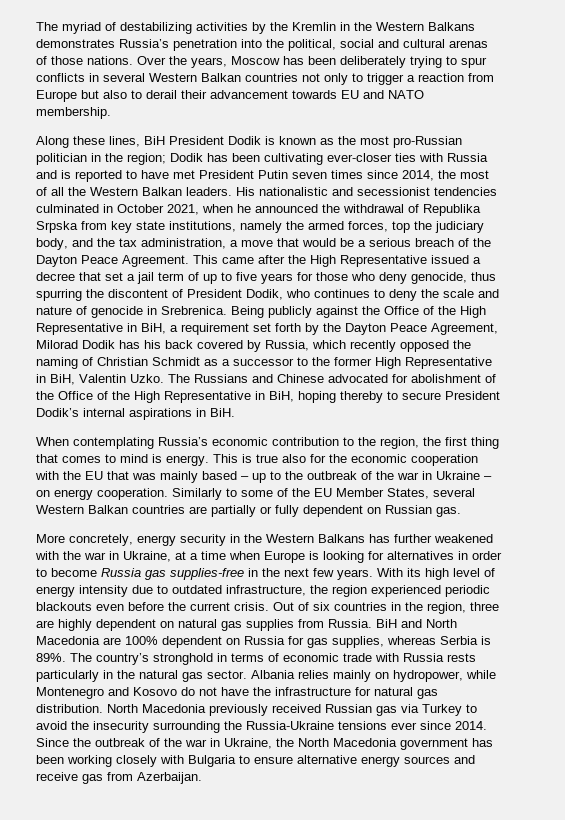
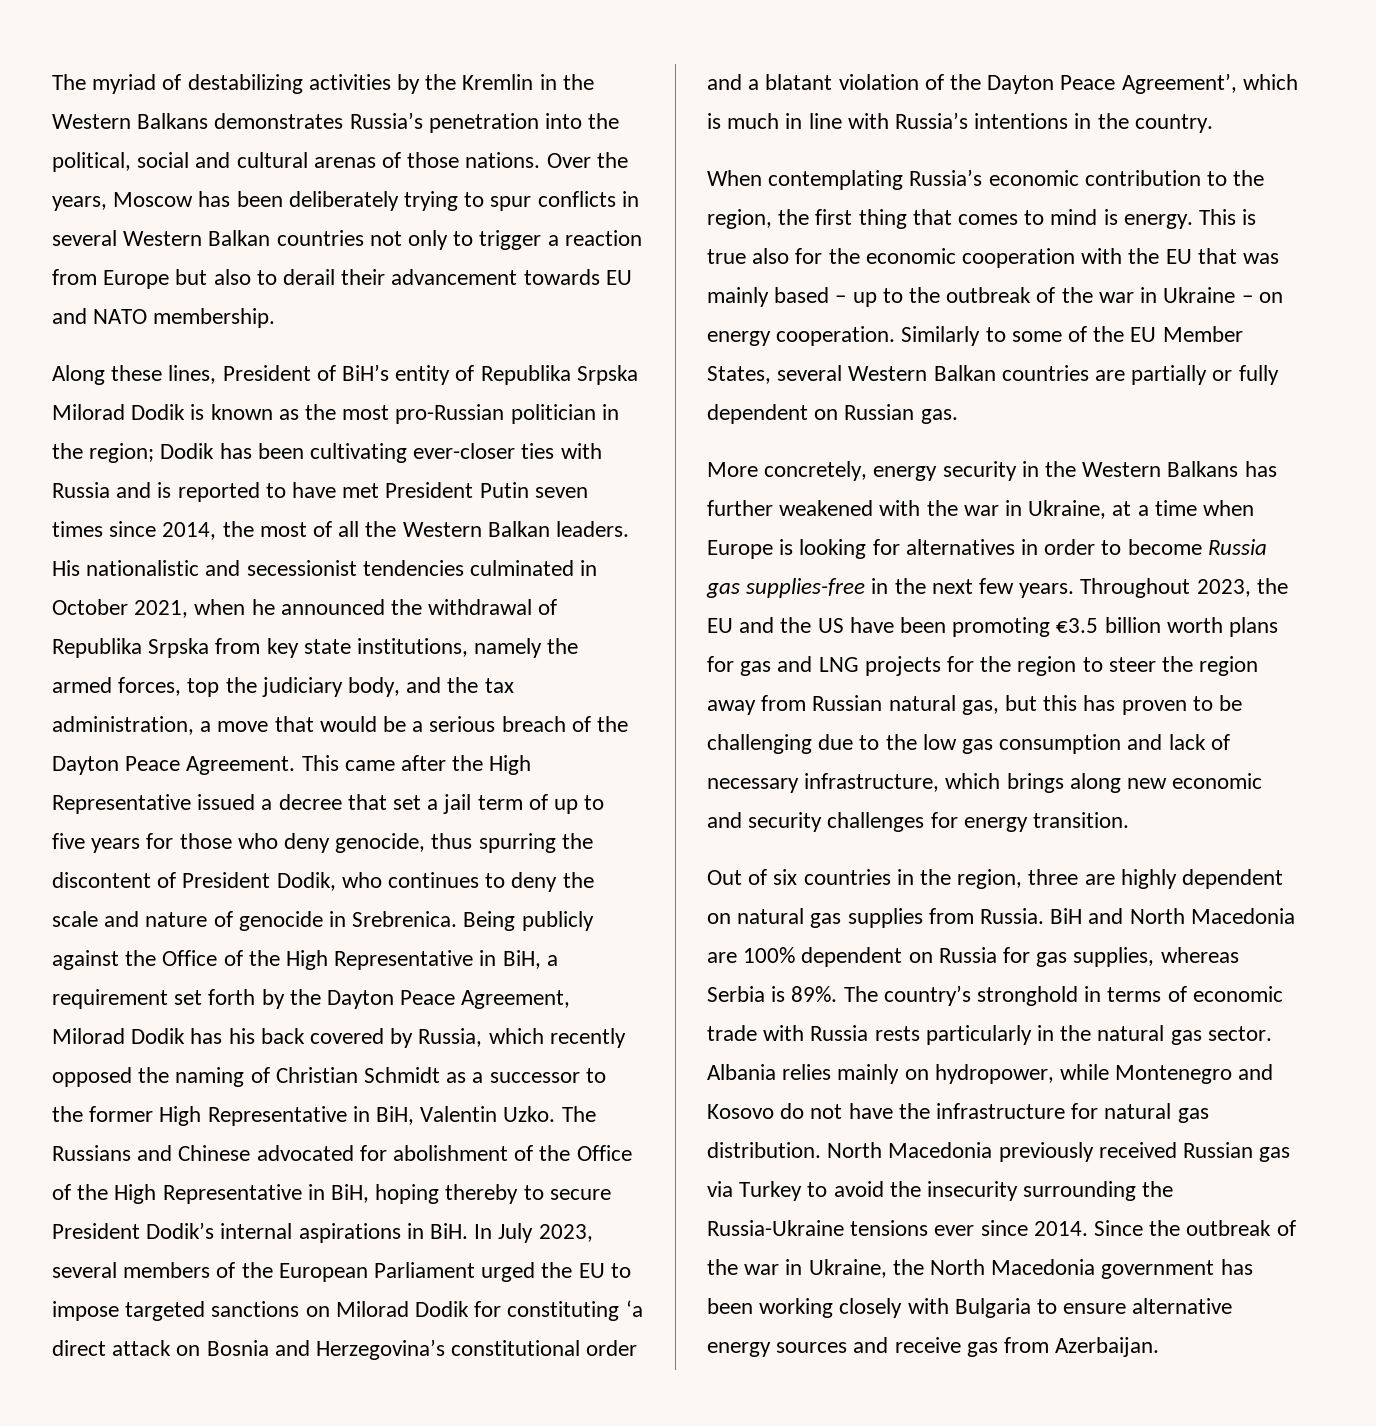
[144,136,224,145] BiH President -> [222,364,638,385] [52,404,125,420] President of BiH’s entity of Republika Srpska Milorad
(235, 412) none -> [474,1223,593,1243] [52,1262,631,1282] [52,1300,643,1321] [52,1339,638,1360] [707,73,1298,94] [707,112,1213,133] In July 2023, several members of the European Parliament urged the EU to impose targeted sanctions on Milorad Dodik for constituting ‘a direct attack on Bosnia and Herzegovina’s constitutional order and a blatant violation of the Dayton Peace Agreement’, which is much in line with Russia’s intentions in the country.
[377,568,495,580] [36,585,490,597] [36,602,269,611] With its high level of energy intensity due to outdated infrastructure, the region experienced periodic blackouts even before the current crisis. -> [1080,578,1288,598] [707,617,1279,637] [707,656,1259,676] [707,695,1243,715] [707,734,1230,754] [707,773,1263,793] [707,812,1130,832] Throughout 2023, the EU and the US have been promoting €3.5 billion worth plans for gas and LNG projects for the region to steer the region away from Russian natural gas, but this has proven to be challenging due to the low gas consumption and lack of necessary infrastructure, which brings along new economic and security challenges for energy transition. //

